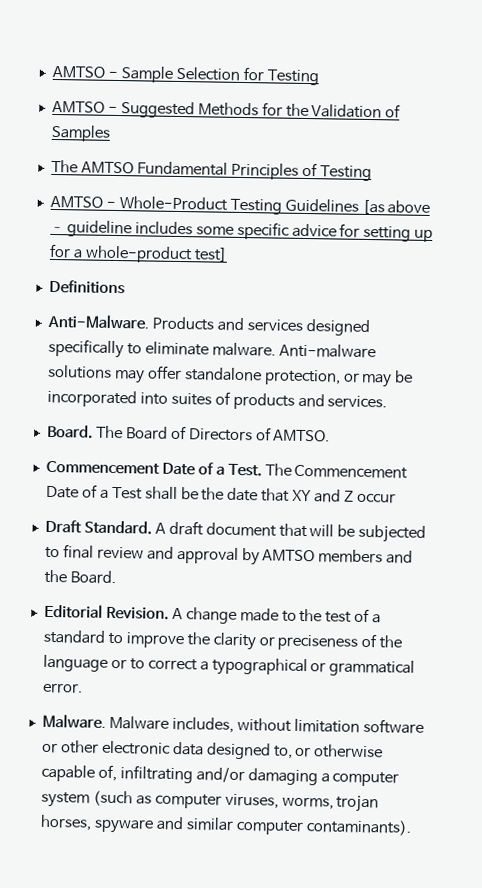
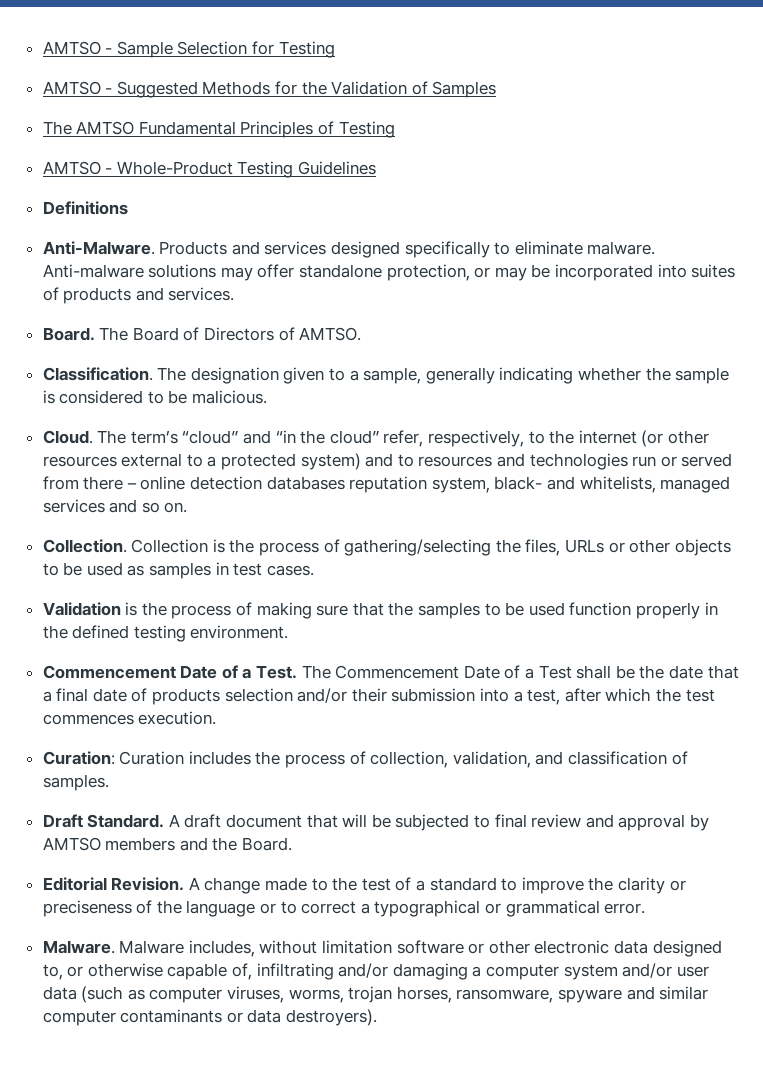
[361,199,431,215] [49,220,434,243] [48,243,228,264] [as above – guideline includes some specific advice for setting up for a whole-product test] -> (377, 168) none
(331, 436) none -> [42,367,730,384] [42,390,268,404] [42,430,709,447] [42,453,733,470] [42,476,731,493] [42,499,188,513] [42,539,731,556] [42,562,314,579] [42,602,718,619] [42,625,289,642] // Classification. The designation given to a sample, generally indicating whether the sample is considered to be malicious. // Cloud. The term’s “cloud” and “in the cloud” refer, respectively, to the internet (or other resources external to a protected system) and to resources and technologies run or served from there – online detection databases reputation system, black- and whitelists, managed services and so on. // Collection. Collection is the process of gathering/selecting the files, URLs or other objects to be used as samples in test cases. // Validation is the process of making sure that the samples to be used function properly in the defined testing environment.
[292,489,396,504] XY and Z occur -> [42,688,715,705] [42,711,217,725] [42,751,688,768] [42,774,109,791] a final date of products selection and/or their submission into a test, after which the test commences execution. // Curation: Curation includes the process of collection, validation, and classification of samples.
(90, 799) none -> [622,963,709,978] [42,986,77,1000] and/or user data
(92, 822) none -> [456,989,554,1003] ransomware,
[305,819,412,836] contaminants). -> [120,1009,378,1026] contaminants or data destroyers).

